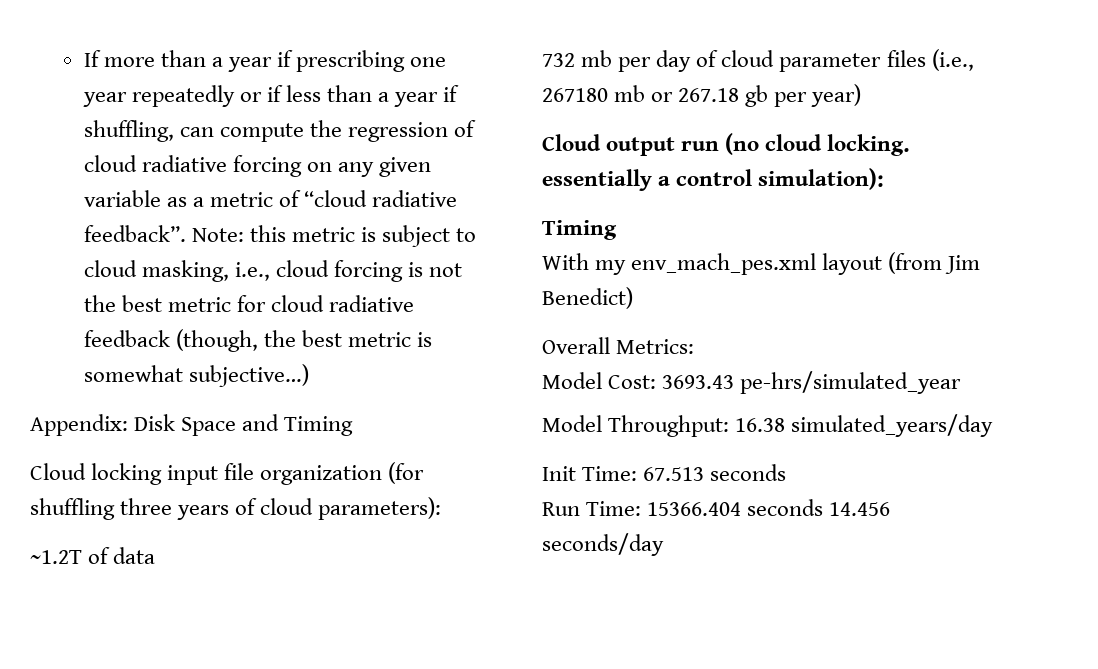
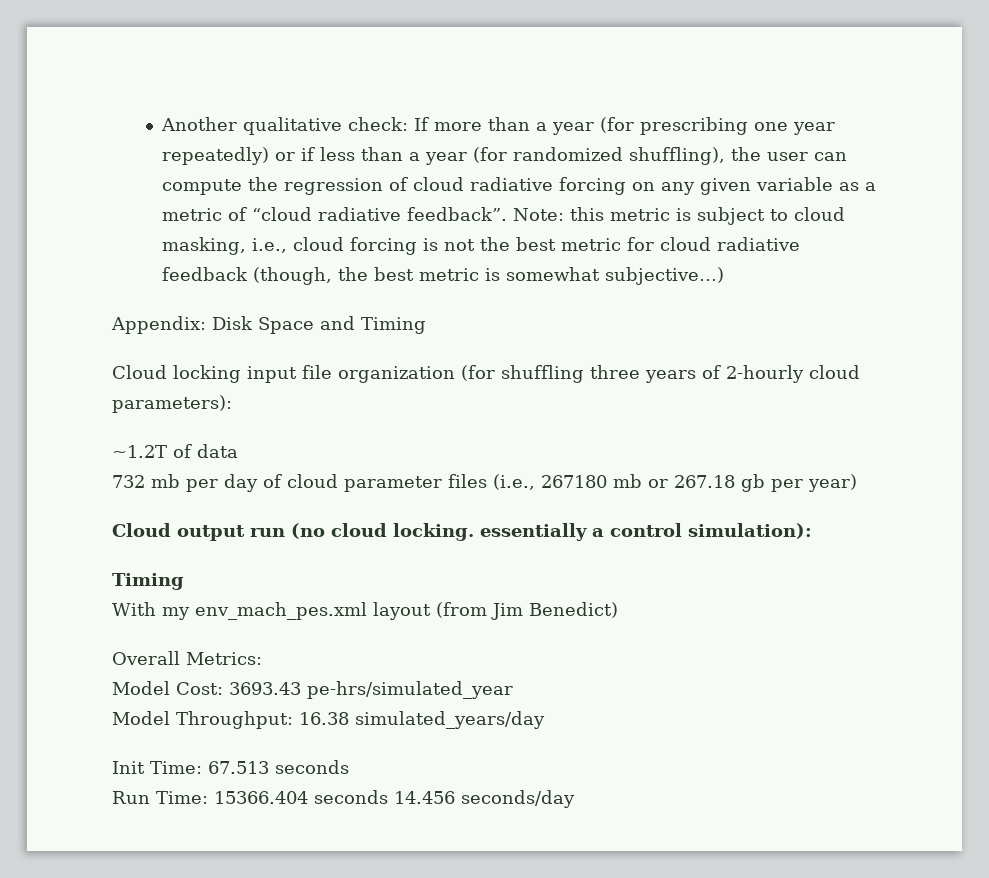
(83, 58) none -> [161,117,409,135] Another qualitative check:
[277,50,294,67] if -> [600,117,635,133] (for
[131,85,235,107] repeatedly -> [162,147,270,165] repeatedly)
[443,85,460,102] [83,120,174,142] if shuffling, -> [473,147,809,165] (for randomized shuffling), the user
(258, 506) none -> [726,365,804,383] 2-hourly

